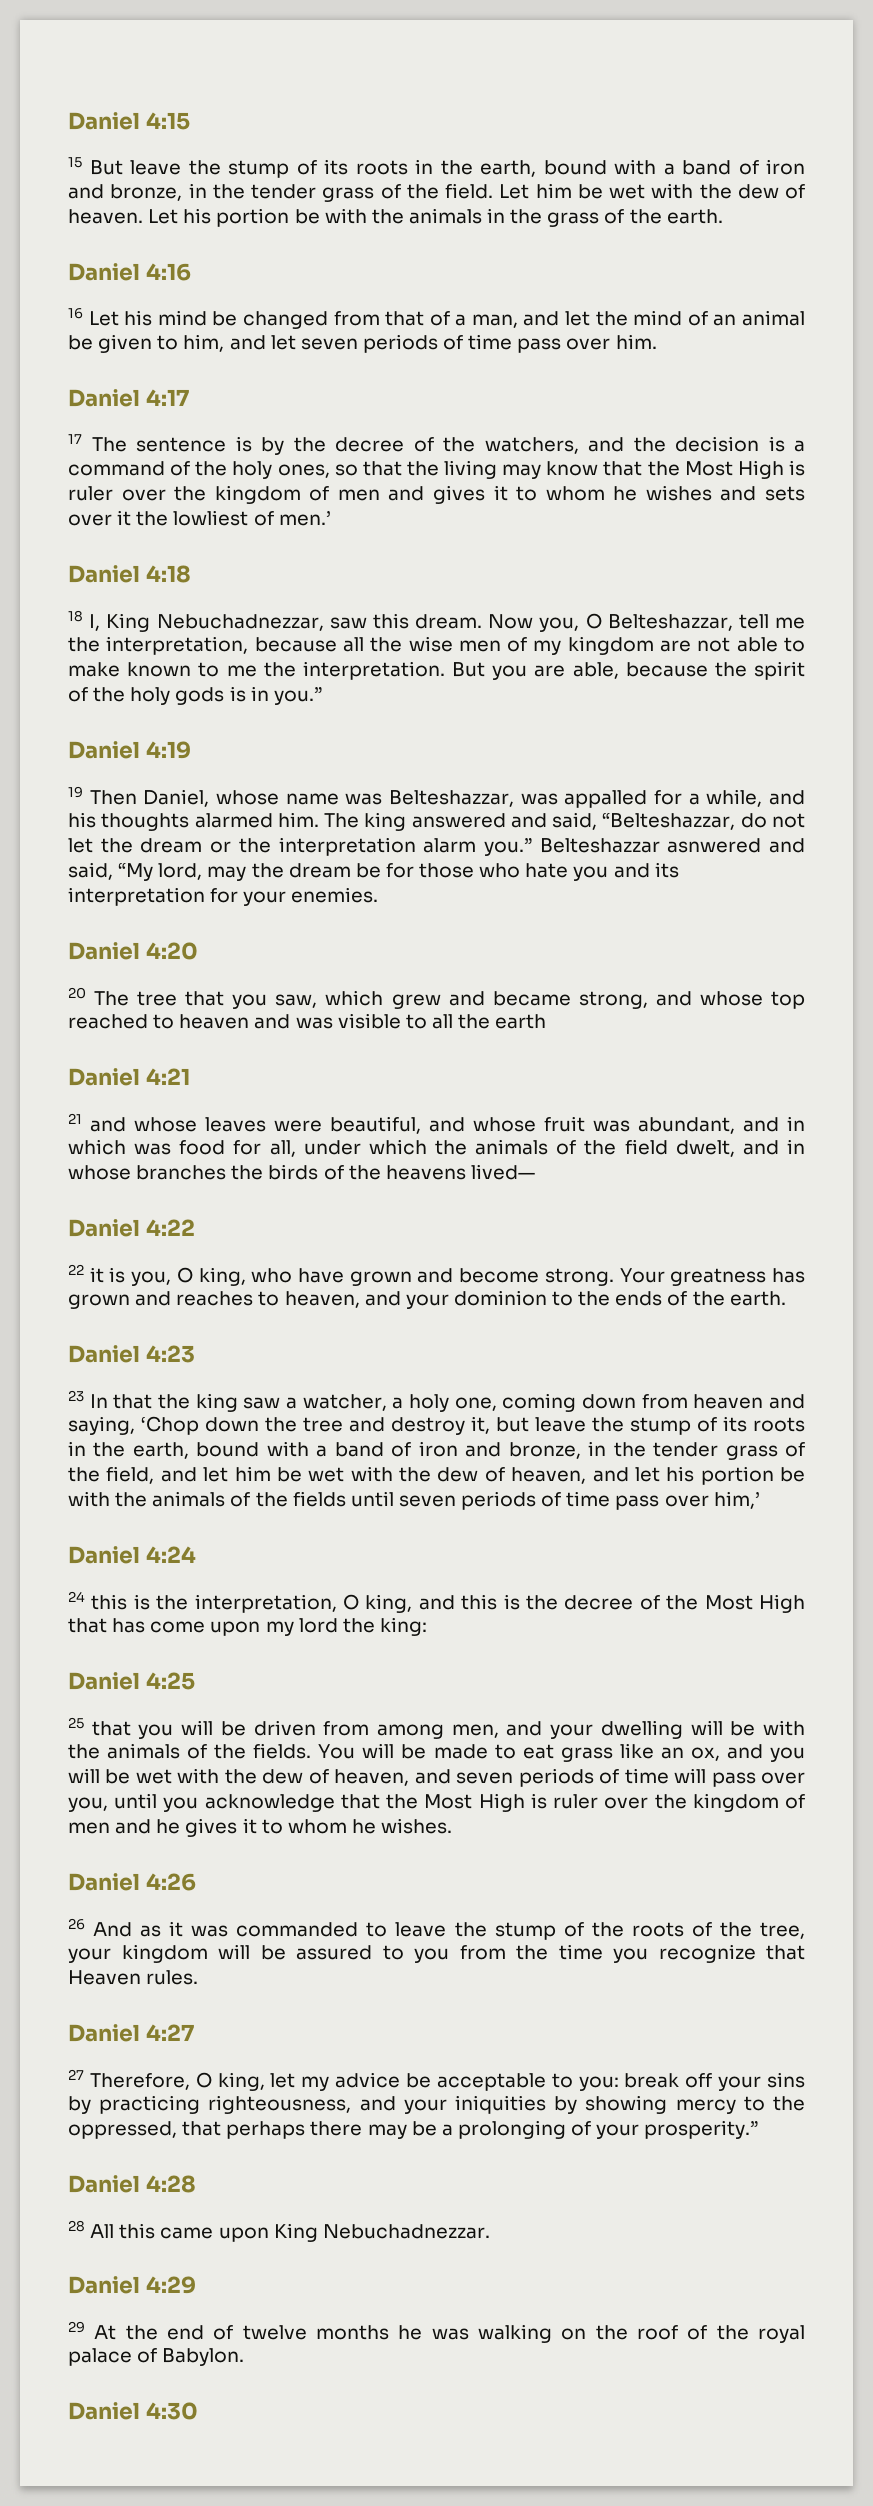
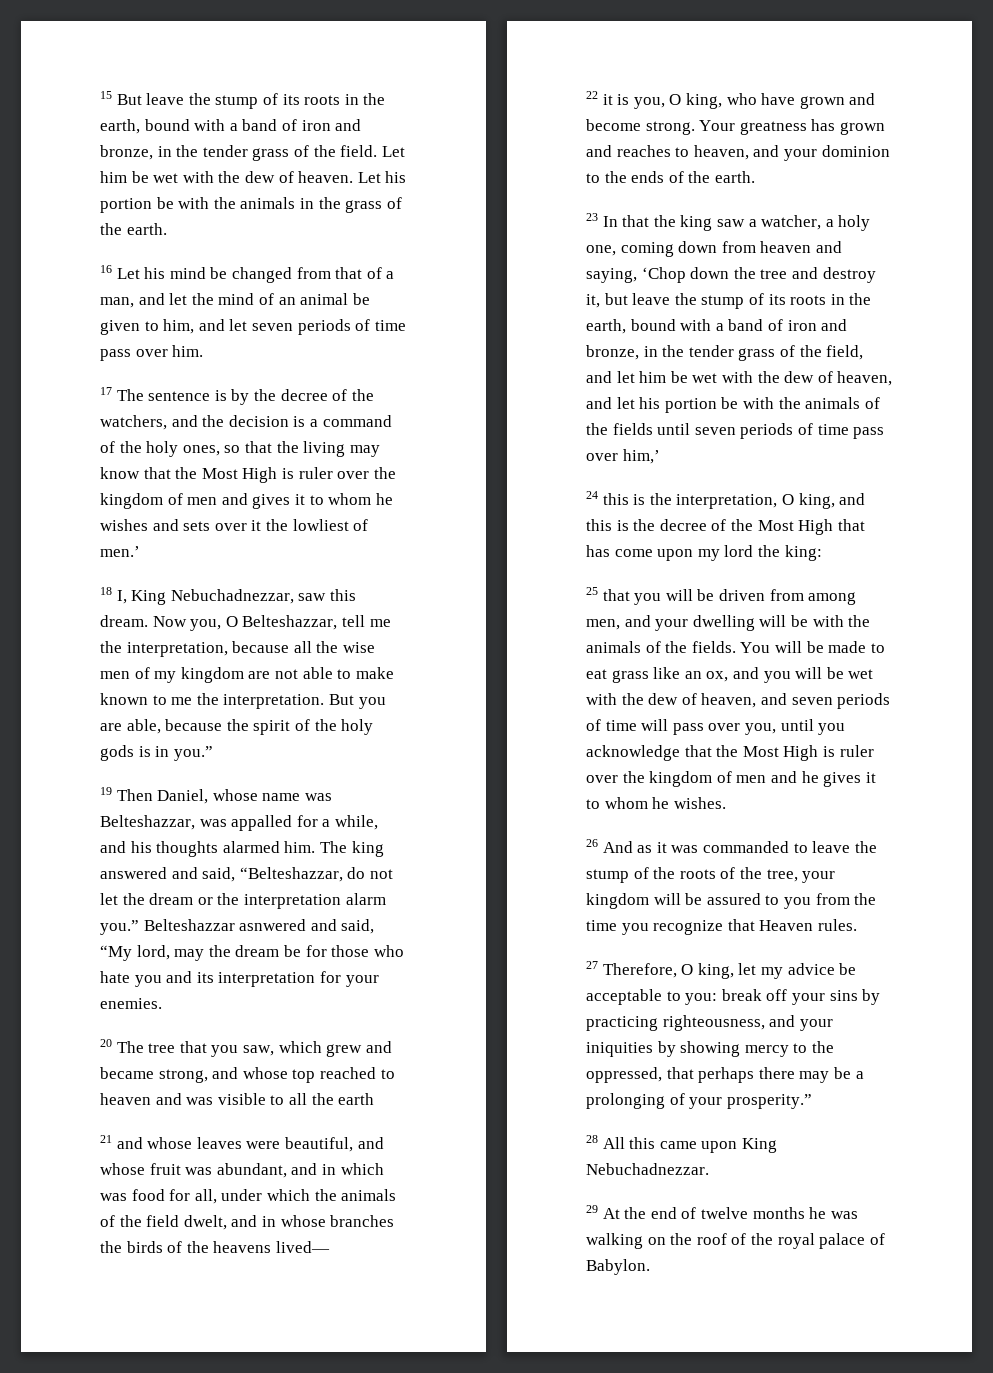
[68,112,190,130] Daniel 4:15 // -> (100, 95) none
[68,263,191,281] // Daniel 4:16 -> (167, 229) none
[68,389,189,407] // Daniel 4:17 -> (204, 351) none
[68,565,191,583] // Daniel 4:18 -> (140, 551) none
[68,741,191,759] // Daniel 4:19 -> (213, 753) none
[68,942,198,960] // Daniel 4:20 -> (162, 1003) none
[68,1068,190,1086] // Daniel 4:21 -> (375, 1099) none
[68,1219,195,1237] // Daniel 4:22 -> (330, 1247) none
[68,1345,195,1363] // Daniel 4:23 -> (755, 177) none
[68,1546,196,1564] // Daniel 4:24 -> (660, 456) none
[68,1672,195,1690] // Daniel 4:25 -> (822, 553) none
[68,1873,196,1891] // Daniel 4:26 -> (726, 803) none
[68,2024,194,2042] // Daniel 4:27 -> (857, 925) none
[68,2175,196,2193] // Daniel 4:28 -> (812, 1101) none
[68,2276,196,2294] // Daniel 4:29 -> (709, 1169) none
[68,2402,198,2420] // Daniel 4:30 -> (650, 1267) none

